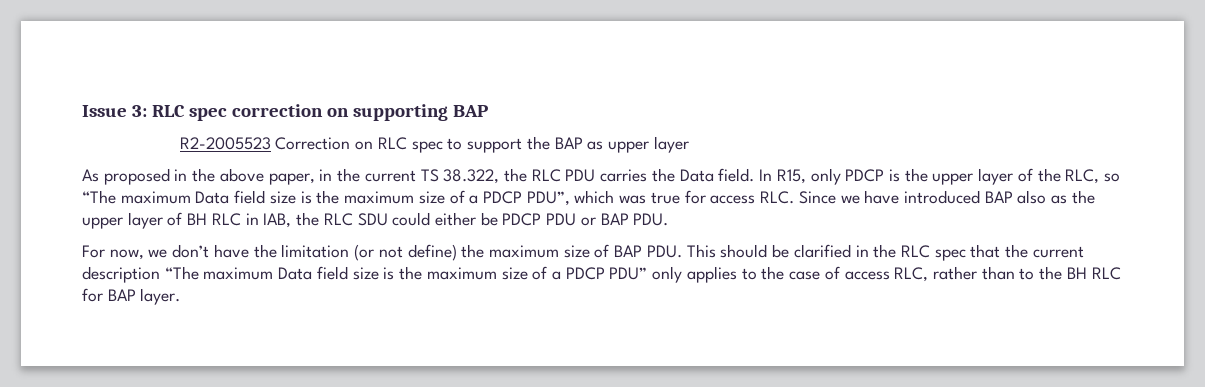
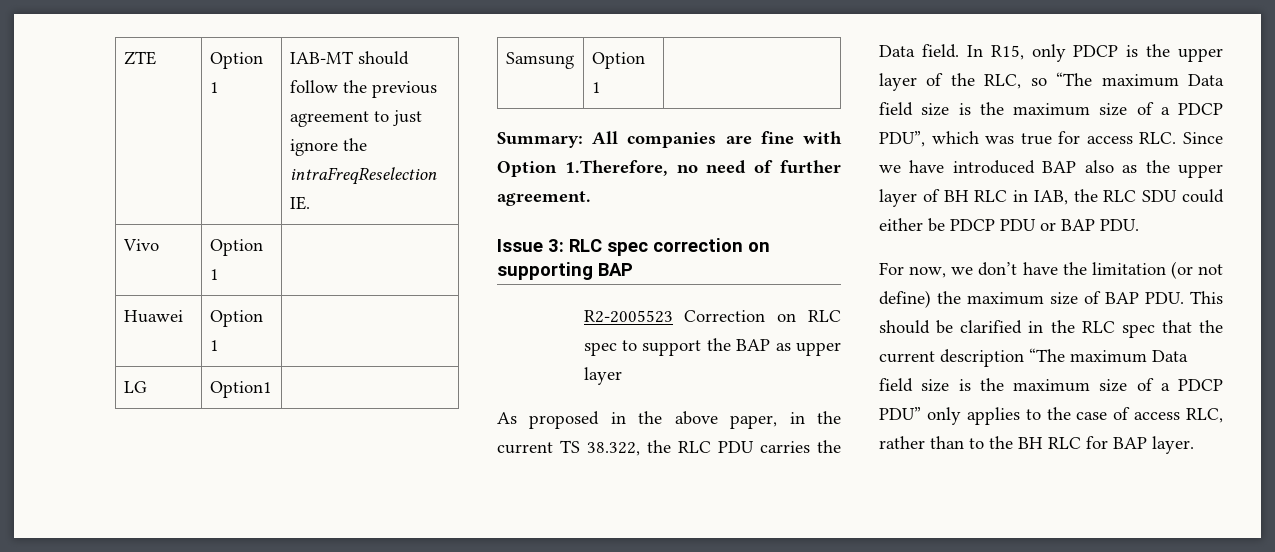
(82, 111) none -> [123,51,156,65] [209,52,263,69] [209,82,219,93] [289,51,409,65] [289,80,437,98] [289,110,422,127] [289,138,367,156] [289,167,437,185] [289,196,310,210] [122,239,159,251] [209,239,263,256] [209,269,219,280] [123,310,183,323] [209,310,263,327] [209,340,219,351] [123,381,147,393] [209,381,272,398] [505,52,574,69] [591,52,645,69] [591,82,601,93] [497,131,842,148] [497,160,841,177] [497,191,591,206] ZTE | Option 1 | IAB-MT should follow the previous agreement to just ignore the intraFreqReselection IE. // Vivo | Option 1 | // Huawei | Option 1 | // LG | Option1 | // Samsung | Option 1 | // Summary: All companies are fine with Option 1.Therefore, no need of further agreement. //

